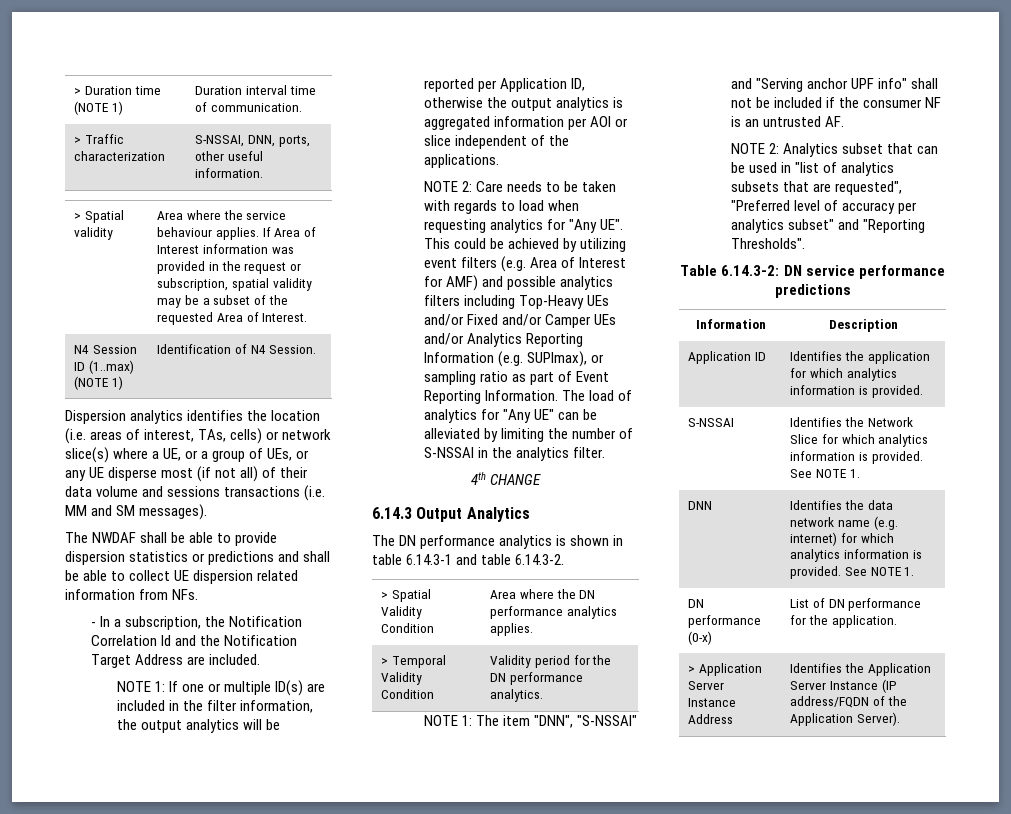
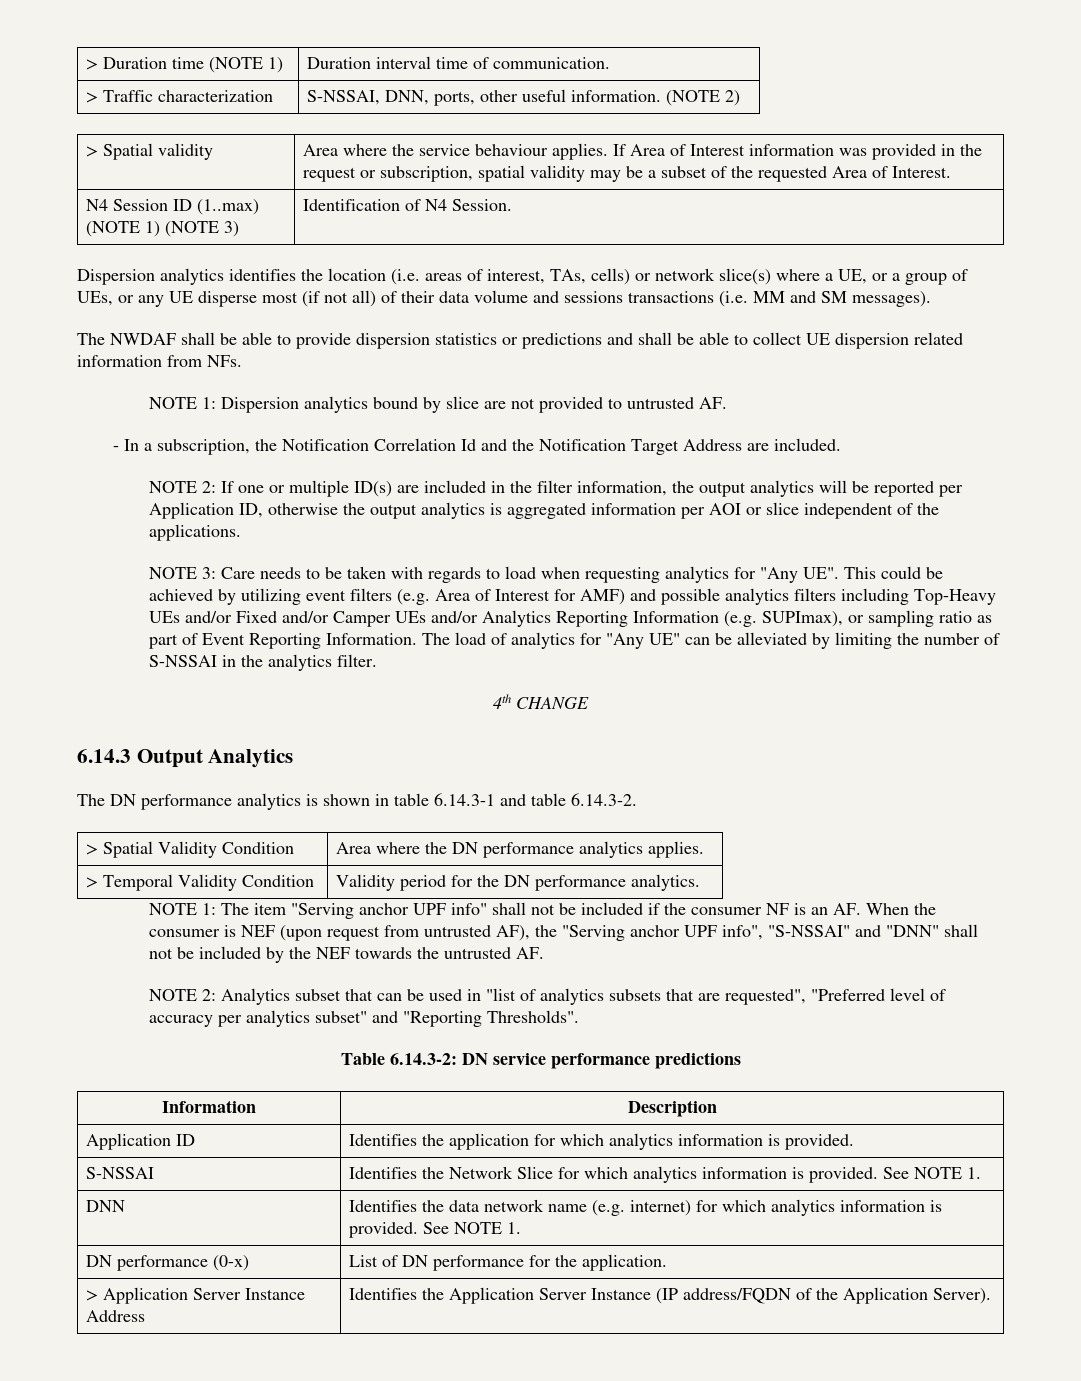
(264, 173) none -> [666,90,741,106] (NOTE 2)
(124, 383) none -> [165,221,240,237] (NOTE 3)
(199, 594) none -> [148,396,727,413] // NOTE 1: Dispersion analytics bound by slice are not provided to untrusted AF.
[155,681,166,692] 1: -> [201,481,216,493] 2:
[462,181,473,192] 2: -> [201,567,216,579] 3:
[534,715,638,728] [730,78,752,89] "DNN", "S-NSSAI" and -> (286, 909) none
(760, 123) none -> [832,903,936,915] [148,924,978,941] [148,946,439,963] AF. When the consumer is NEF (upon request from untrusted AF), the "Serving anchor UPF info", "S-NSSAI" and "DNN" shall not be included by the NEF towards the

